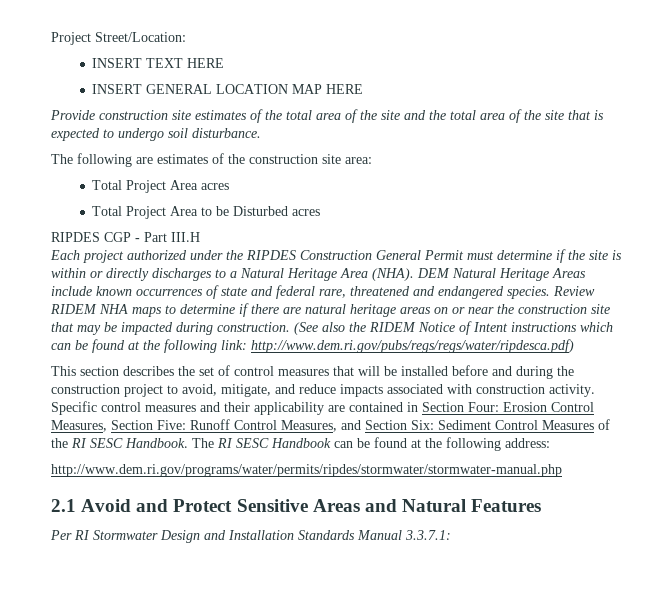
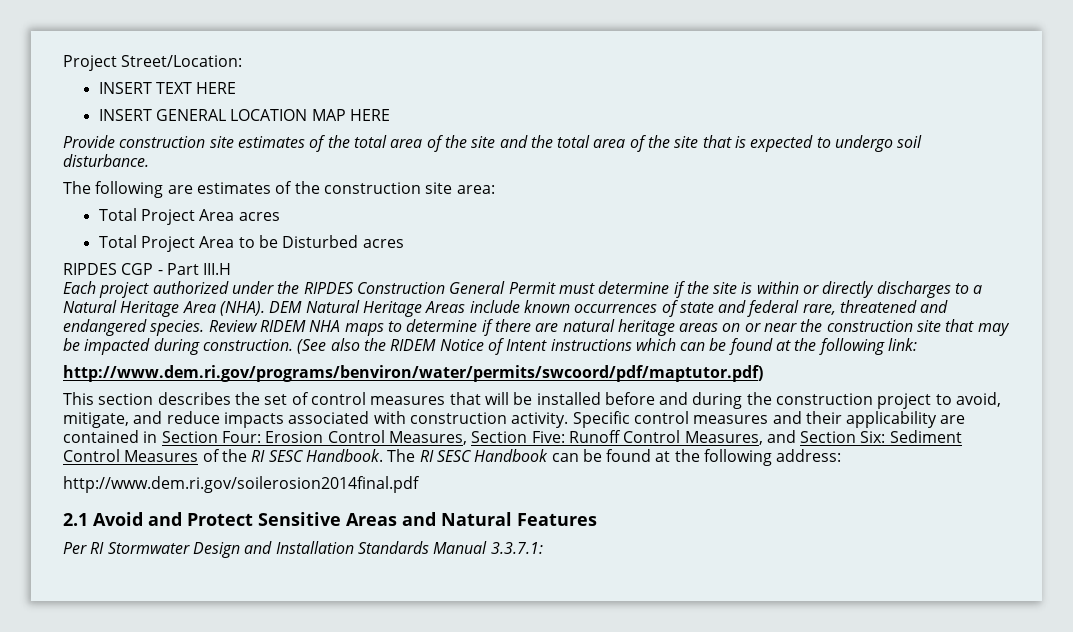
[251,339,574,353] http://www.dem.ri.gov/pubs/regs/regs/water/ripdesca.pdf) -> [63,365,763,382] // http://www.dem.ri.gov/programs/benviron/water/permits/swcoord/pdf/maptutor.pdf)
[51,464,562,477] http://www.dem.ri.gov/programs/water/permits/ripdes/stormwater/stormwater-manual.php -> [63,476,420,493] http://www.dem.ri.gov/soilerosion2014final.pdf

